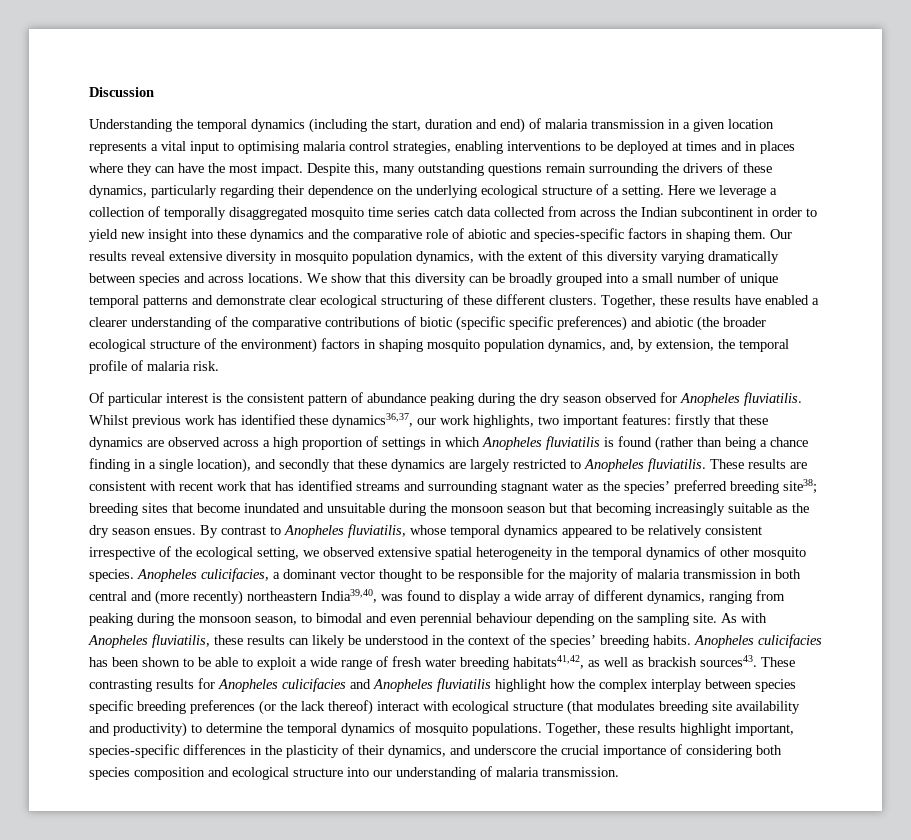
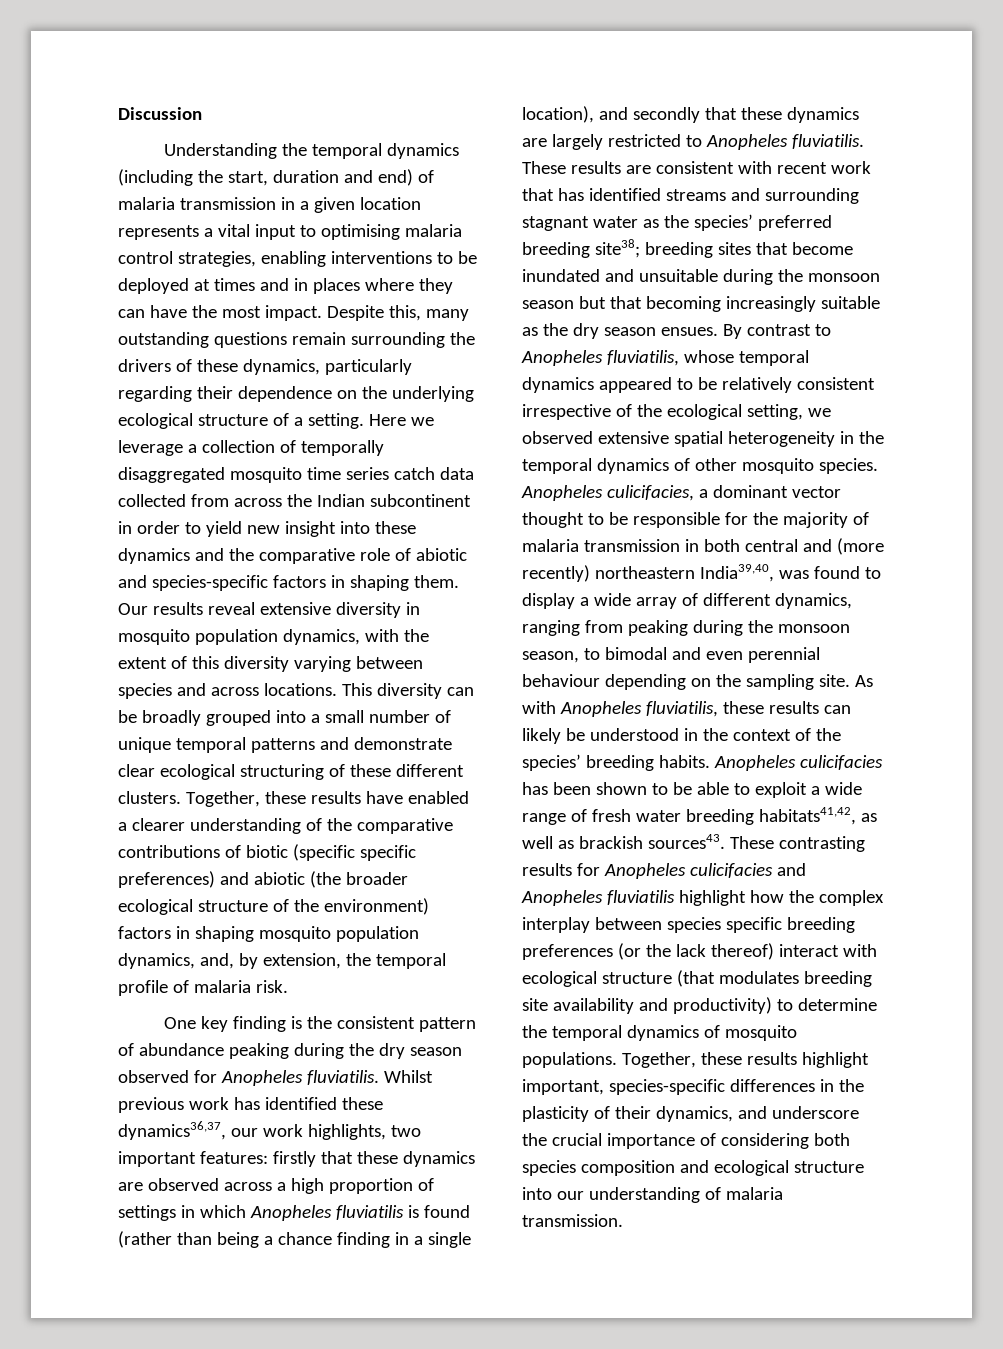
[708,251,779,264] dramatically -> (351, 664) none
[307,273,411,283] We show that this -> [341,683,372,696] This
[89,392,208,406] Of particular interest -> [164,1016,287,1032] One key finding

